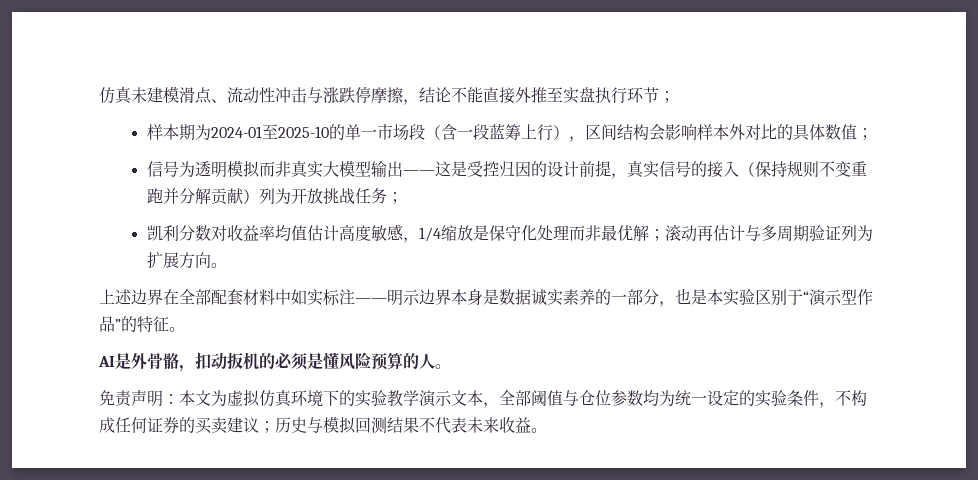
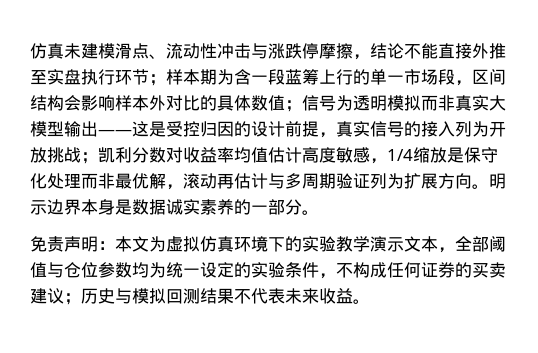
(675, 97) // -> (166, 80) none
[210,124,441,140] 2024-01至2025-10的单一市场段（ -> (234, 77) none
[552,125,569,140] ） -> [353,69,455,85] 的单一市场段
(873, 134) // -> (302, 106) none
[738,161,867,178] [146,188,259,205] （保持规则不变重跑并分解贡献） -> (455, 129) none
[354,188,403,204] 任务； // -> [81,152,98,164] ；
[648,229,665,241] ； -> [166,184,183,190] ，
[99,289,387,306] // 上述边界在全部配套材料中如实标注—— -> (489, 186) none
[659,288,873,307] [99,316,185,333] [98,352,435,372] ，也是本实验区别于“演示型作品”的特征。 // AI是外骨骼，扣动扳机的必须是懂风险预算的人 -> (302, 207) none

